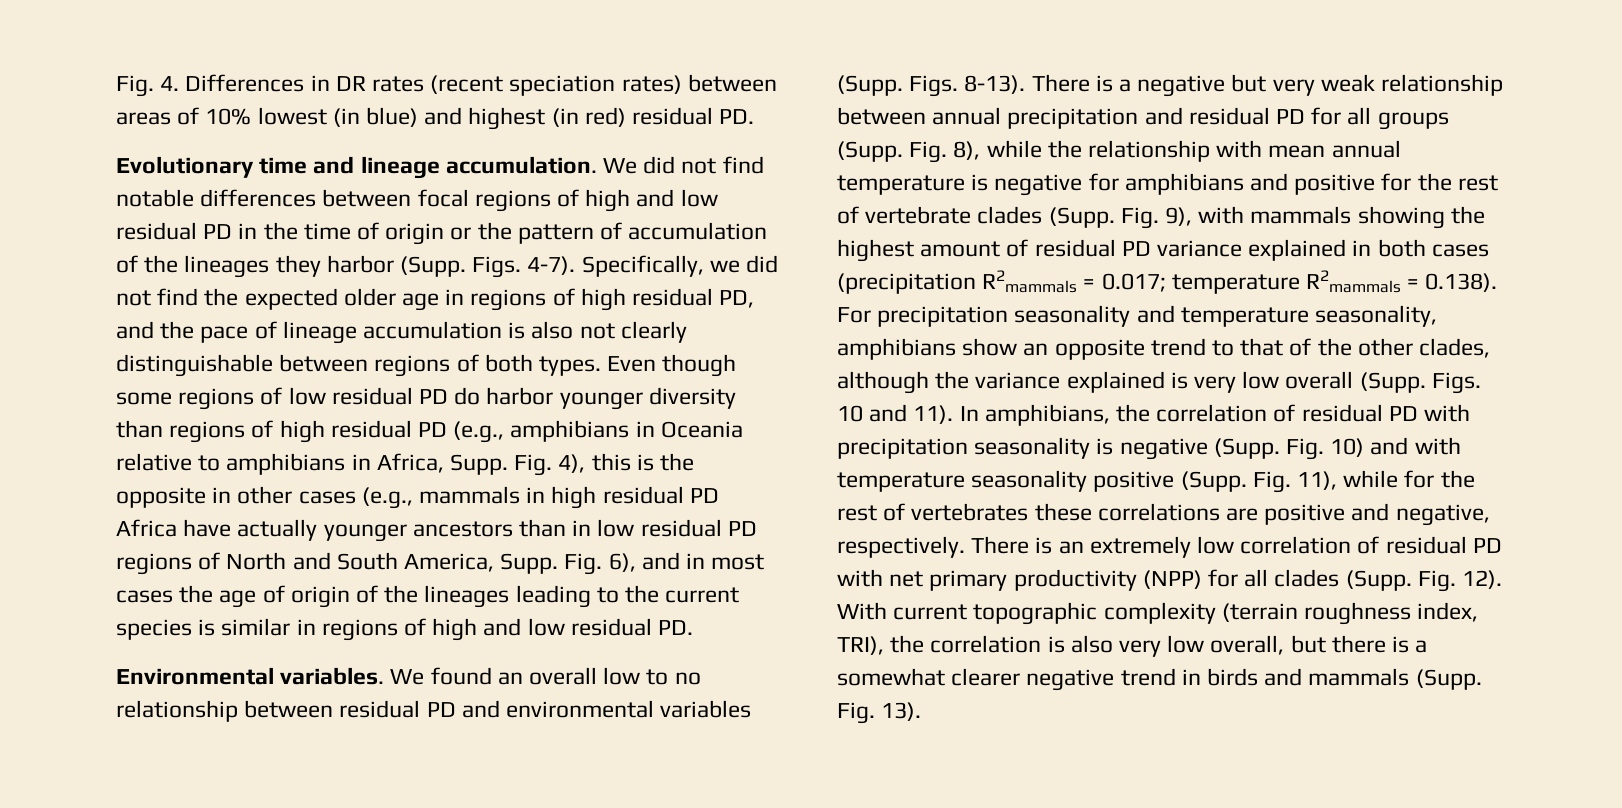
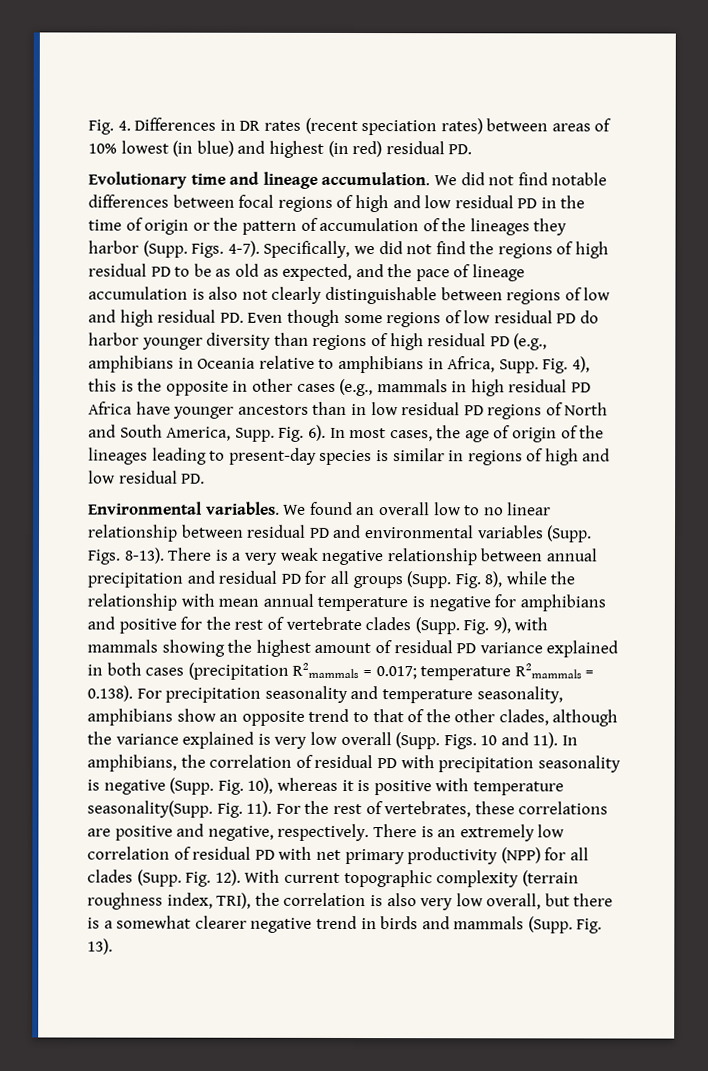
[244,288,755,311] expected older age in regions of high residual PD, -> [497,241,610,259] [88,263,353,281] regions of high residual PD to be as old as expected,
[484,354,602,376] both types. -> [583,287,611,301] [88,309,244,327] low and high residual PD.
[237,519,318,541] actually -> (171, 408) none
[608,552,765,572] [116,590,173,603] 6), and in most cases -> [307,424,433,442] 6). In most cases,
[625,585,740,603] the current -> [228,447,317,465] present-day
(701, 678) none -> [507,502,552,516] linear
[1137,74,1267,97] negative but -> (241, 556) none
(1375, 83) none -> [321,549,384,566] negative
[1330,437,1461,457] [837,470,1475,493] [837,503,1029,521] 10) and with temperature seasonality positive (Supp. Fig. 11), while for the rest of vertebrates -> [247,777,564,796] [87,800,472,818] 10), whereas it is positive with temperature seasonality(Supp. Fig. 11). For the rest of vertebrates,

